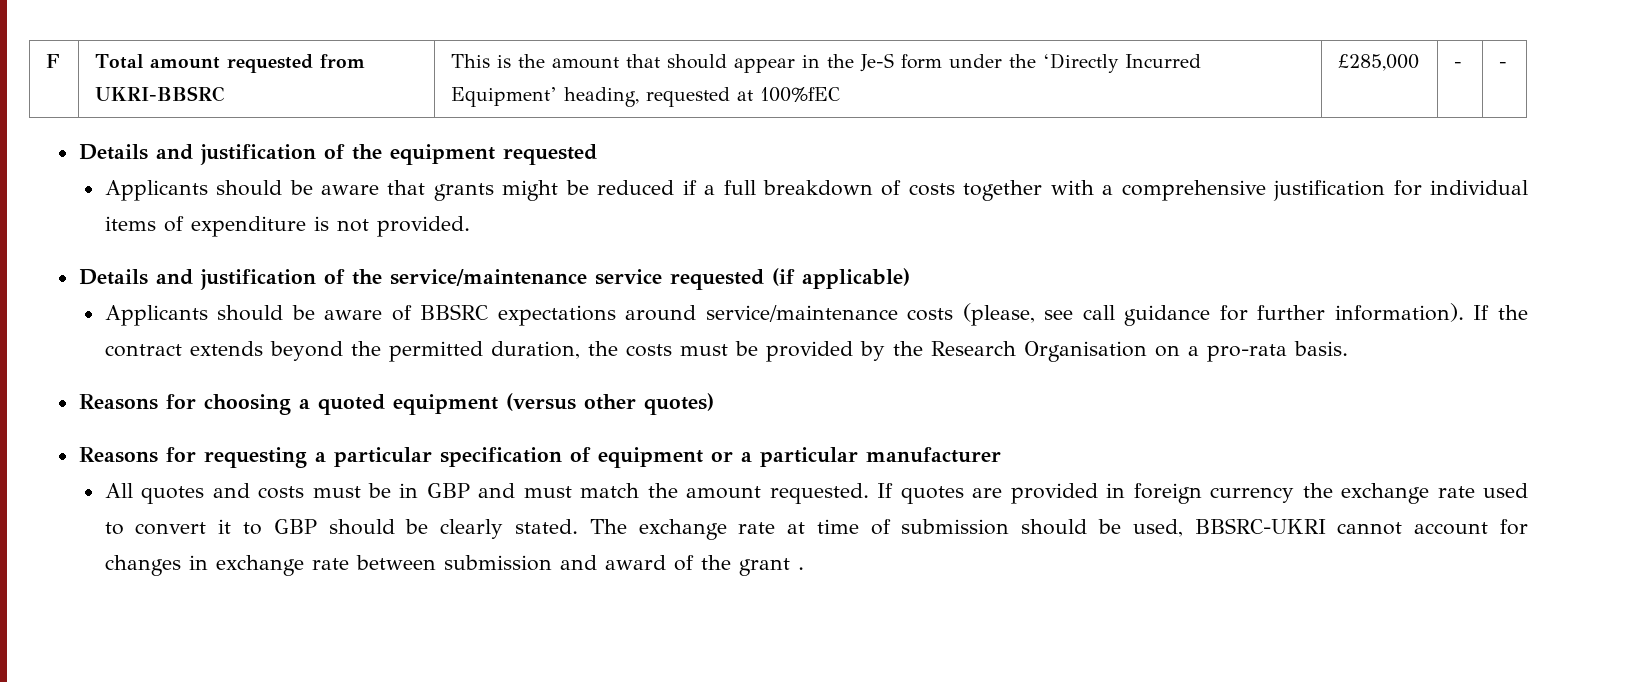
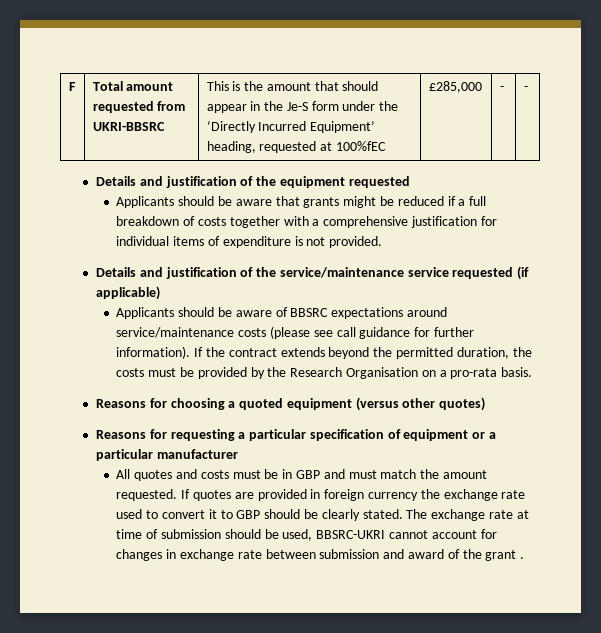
[962,303,1035,326] (please, -> [270,326,311,339] (please

